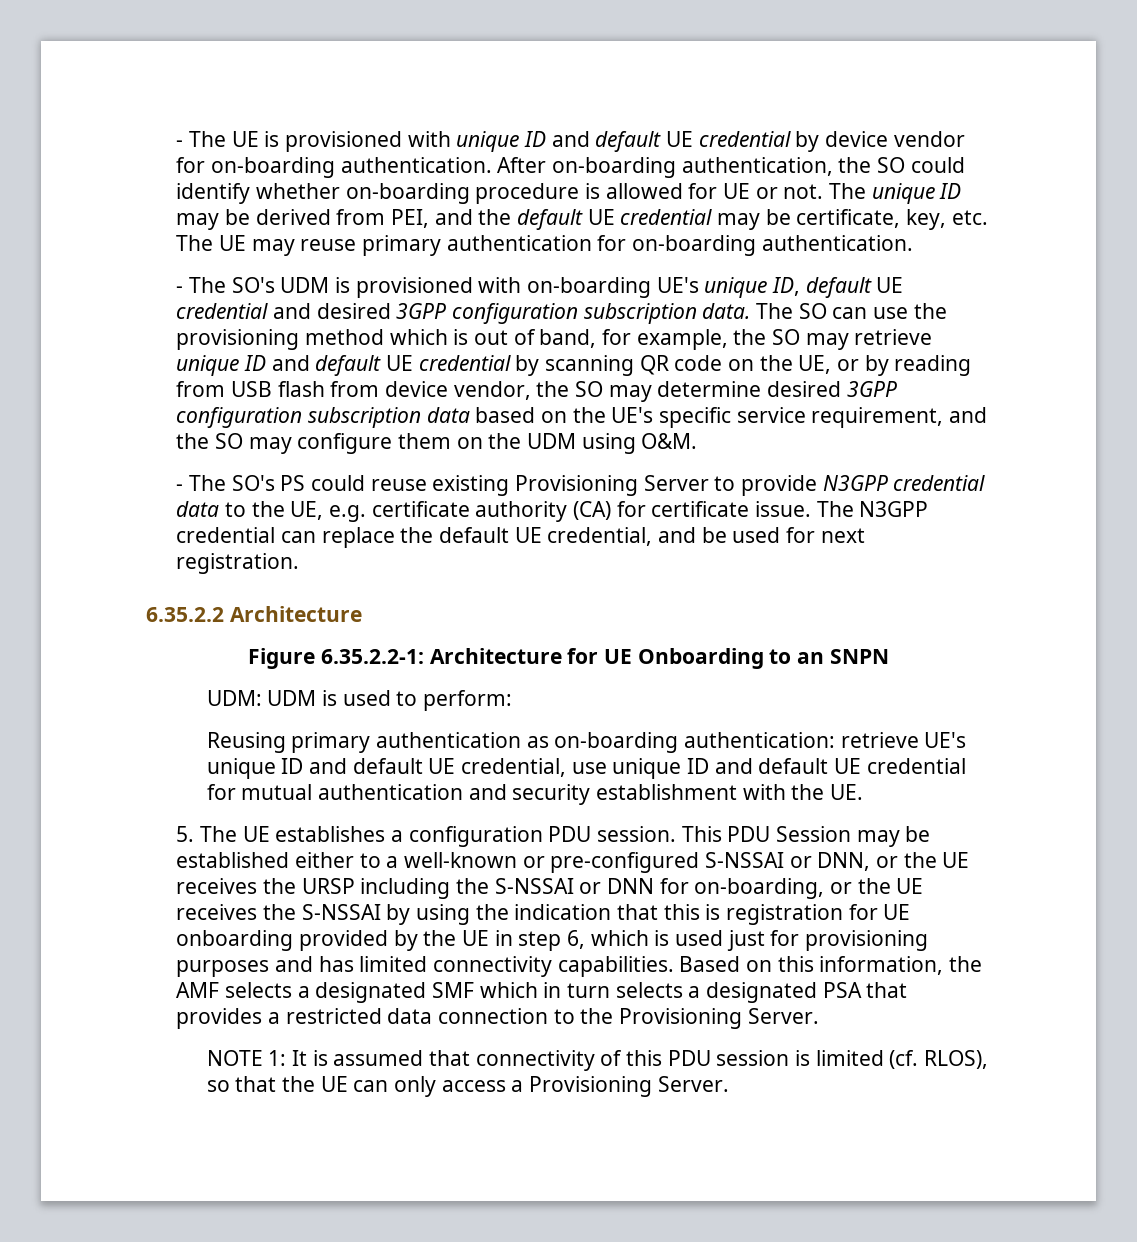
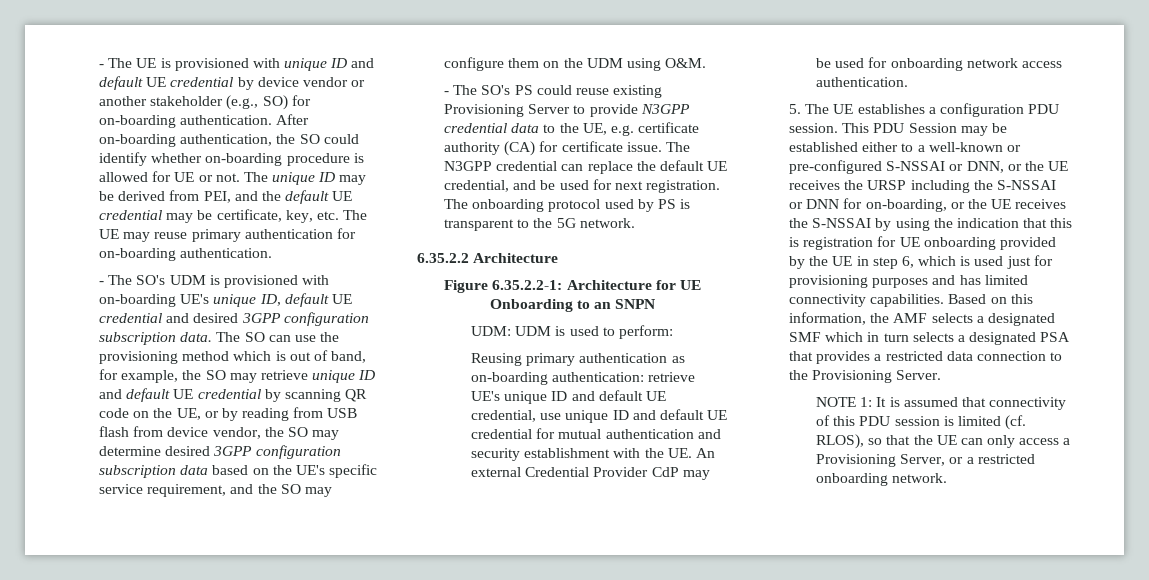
(965, 139) none -> [351,80,366,87] [98,95,288,110] or another stakeholder (e.g., SO)
(300, 563) none -> [443,199,691,212] [443,218,635,231] The onboarding protocol used by PS is transparent to the 5G network.
(864, 792) none -> [695,448,715,458] [470,467,710,480] [815,57,1062,71] [815,77,908,87] An external Credential Provider CdP may be used for onboarding network access authentication.
[657,1076,729,1092] Server. -> [900,454,1035,466] [815,473,948,486] Server, or a restricted onboarding network.

